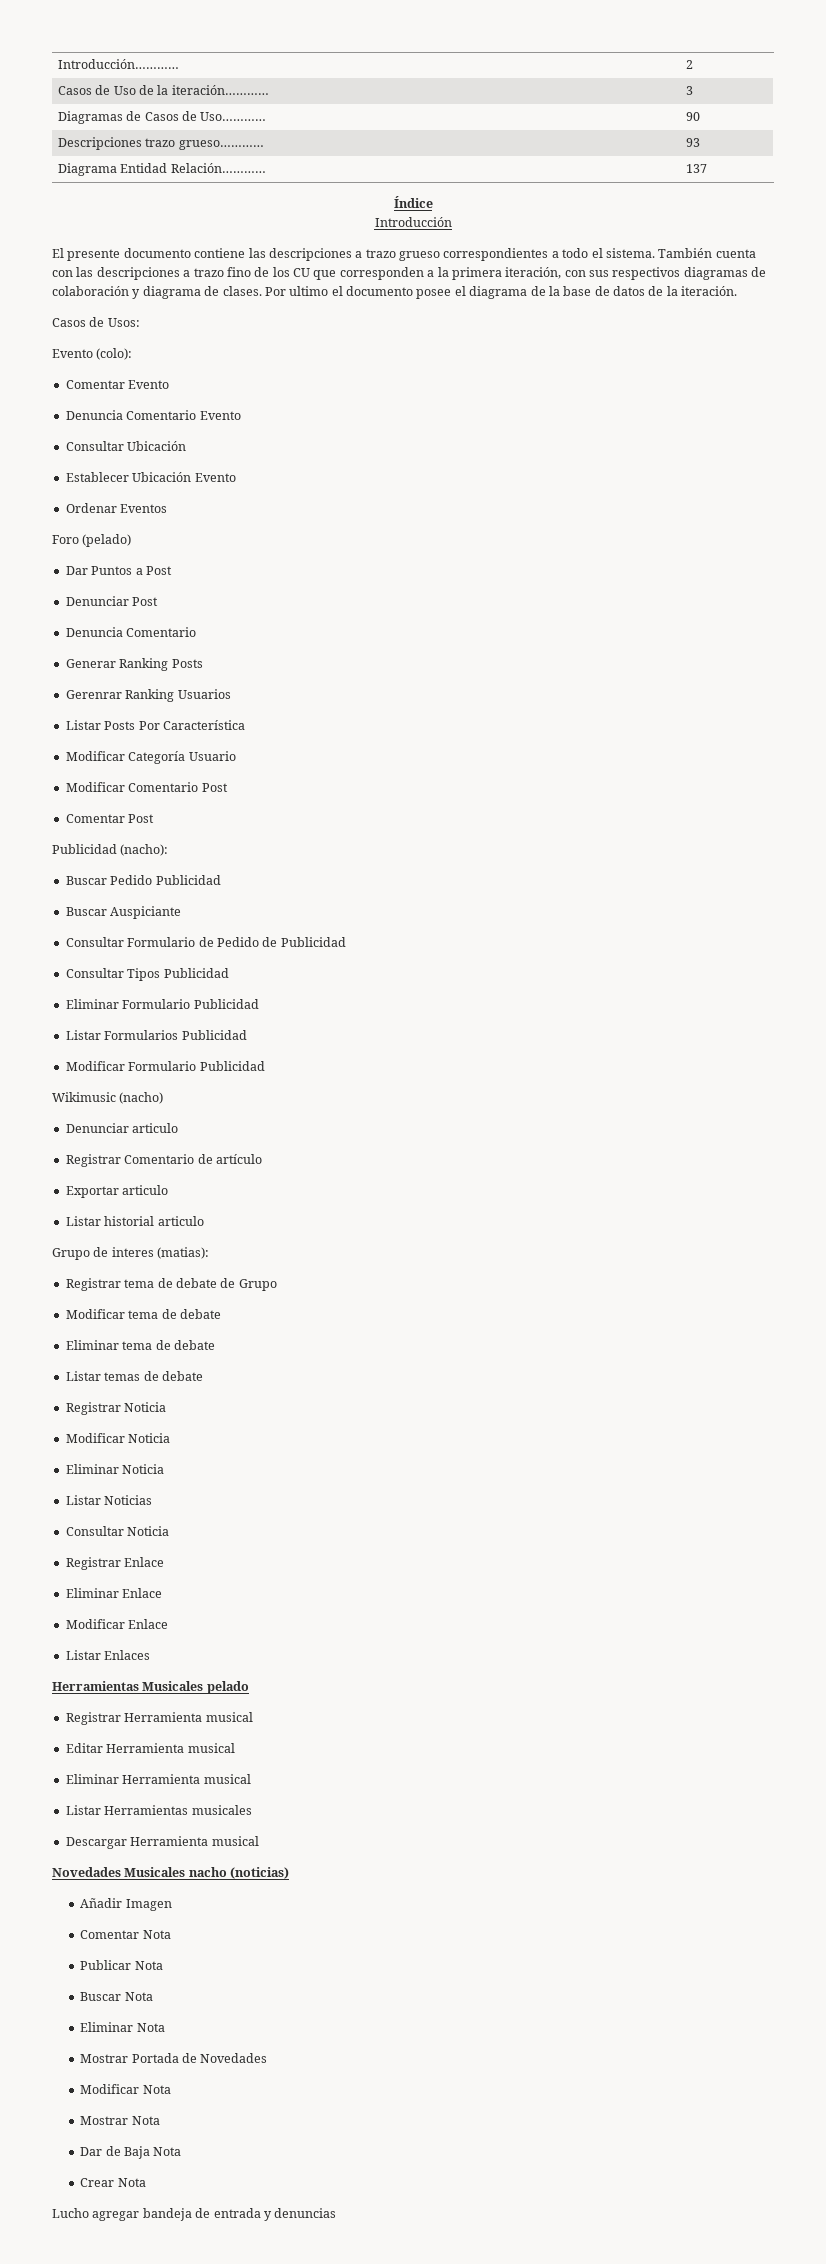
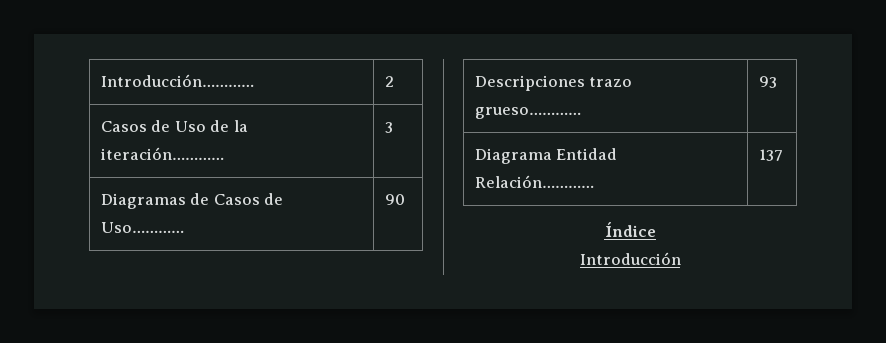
[52,248,756,261] [52,267,767,280] [52,286,738,299] [52,317,140,327] [52,348,133,360] [65,380,170,389] [65,410,241,420] [65,441,187,451] [65,472,236,482] [65,503,168,513] [52,534,132,547] [65,566,172,575] [65,596,159,606] [65,627,197,637] [65,658,203,671] [65,689,231,702] [65,720,245,730] [65,751,236,764] [65,782,228,792] [65,814,155,823] [52,844,169,856] [65,875,221,885] [65,906,182,919] [65,937,346,947] [65,968,229,981] [65,999,259,1009] [65,1030,247,1040] [65,1061,265,1071] [52,1092,164,1104] [65,1123,179,1133] [65,1154,262,1167] [65,1185,169,1198] [65,1216,204,1226] [52,1247,210,1260] [65,1278,277,1291] [65,1309,221,1319] [65,1340,215,1350] [65,1371,203,1381] [65,1402,167,1415] [65,1433,171,1443] [65,1464,165,1474] [65,1495,153,1505] [65,1526,170,1536] [65,1557,165,1570] [65,1588,163,1598] [65,1619,169,1629] [65,1650,151,1660] [52,1681,249,1694] [65,1712,253,1725] [65,1743,235,1753] [65,1774,251,1784] [65,1805,252,1815] [65,1836,259,1849] [52,1867,290,1879] [80,1898,172,1911] [80,1930,171,1939] [80,1960,163,1970] [80,1992,153,2001] [80,2022,165,2032] [80,2053,268,2063] [80,2084,171,2094] [80,2116,160,2125] [80,2146,182,2159] [80,2178,146,2187] [52,2208,337,2221] // El presente documento contiene las descripciones a trazo grueso correspondientes a todo el sistema. También cuenta con las descripciones a trazo fino de los CU que corresponden a la primera iteración, con sus respectivos diagramas de colaboración y diagrama de clases. Por ultimo el documento posee el diagrama de la base de datos de la iteración. // Casos de Usos: // Evento (colo): // Comentar Evento // Denuncia Comentario Evento // Consultar Ubicación // Establecer Ubicación Evento // Ordenar Eventos // Foro (pelado) // Dar Puntos a Post // Denunciar Post // Denuncia Comentario // Generar Ranking Posts // Gerenrar Ranking Usuarios // Listar Posts Por Característica // Modificar Categoría Usuario // Modificar Comentario Post // Comentar Post // Publicidad (nacho): // Buscar Pedido Publicidad // Buscar Auspiciante // Consultar Formulario de Pedido de Publicidad // Consultar Tipos Publicidad // Eliminar Formulario Publicidad // Listar Formularios Publicidad // Modificar Formulario Publicidad // Wikimusic (nacho) // Denunciar articulo // Registrar Comentario de artículo // Exportar articulo // Listar historial articulo // Grupo de interes (matias): // Registrar tema de debate de Grupo // Modificar tema de debate // Eliminar tema de debate // Listar temas de debate // Registrar Noticia // Modificar Noticia // Eliminar Noticia // Listar Noticias // Consultar Noticia // Registrar Enlace // Eliminar Enlace // Modificar Enlace // Listar Enlaces // Herramientas Musicales pelado // Registrar Herramienta musical // Editar Herramienta musical // Eliminar Herramienta musical // Listar Herramientas musicales // Descargar Herramienta musical // Novedades Musicales nacho (noticias) // Añadir Imagen // Comentar Nota // Publicar Nota // Buscar Nota // Eliminar Nota // Mostrar Portada de Novedades // Modificar Nota // Mostrar Nota // Dar de Baja Nota // Crear Nota // Lucho agregar bandeja de entrada y denuncias -> (681, 258) none

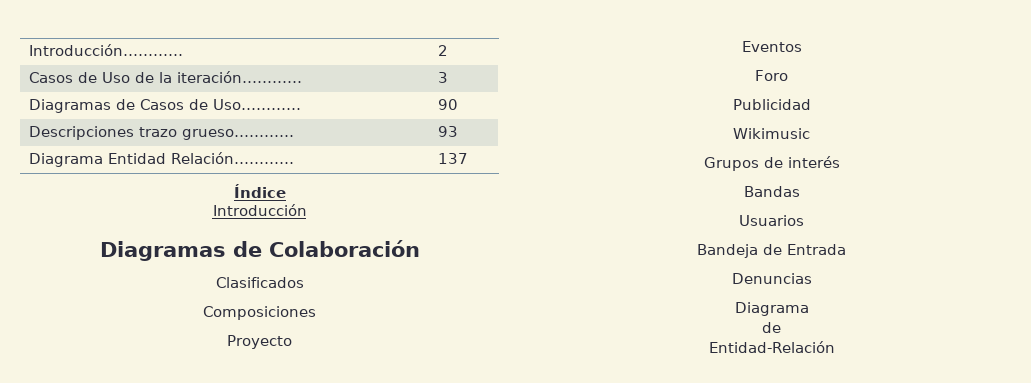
(681, 258) none -> [99,240,420,261] [215,277,304,288] [203,306,316,320] [227,335,292,349] [741,41,802,52] [755,70,788,81] [732,99,811,110] [733,128,810,139] [703,156,840,171] [743,186,800,197] [739,215,804,226] [697,244,846,258] [731,273,812,284] [734,302,809,316] [762,322,781,333] [708,341,835,353] // Diagramas de Colaboración // Clasificados // Composiciones // Proyecto // Eventos // Foro // Publicidad // Wikimusic // Grupos de interés // Bandas // Usuarios // Bandeja de Entrada // Denuncias // Diagrama // de // Entidad-Relación

